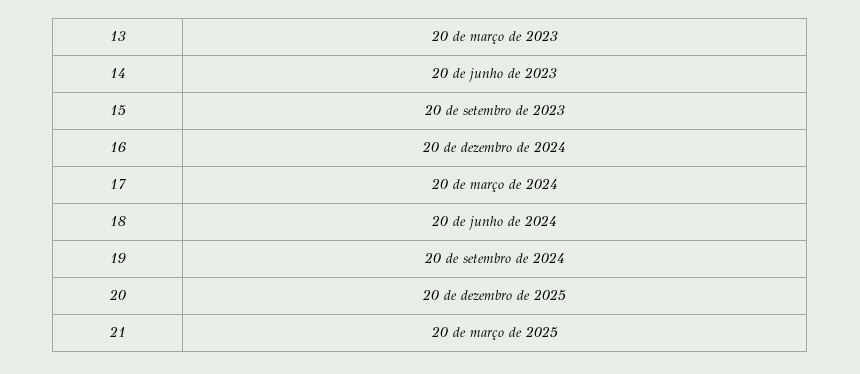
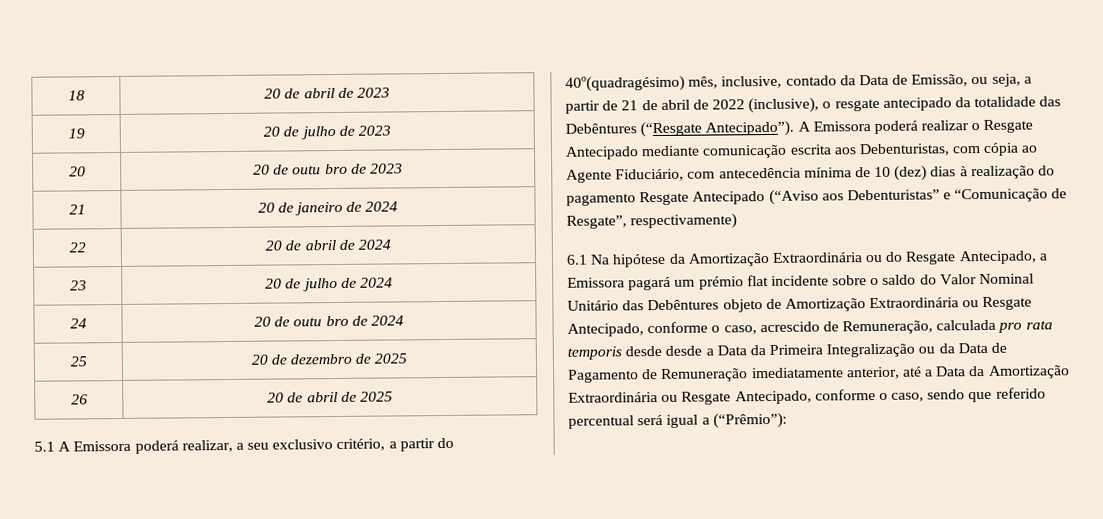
[109,31,126,41] [430,30,558,44] [109,68,126,78] [431,67,557,82] [109,105,126,116] [423,104,565,115] [109,142,126,152] [422,141,566,153] [109,179,126,189] [430,178,558,192] 13 | 20 de março de 2023 // 14 | 20 de junho de 2023 // 15 | 20 de setembro de 2023 // 16 | 20 de dezembro de 2024 // 17 | 20 de março de 2024 // -> (67, 95) none
[469,215,557,230] junho de 2024 -> [303,87,390,99] abril de 2023
[462,252,565,263] [108,289,126,300] setembro de 2024 // 20 -> [300,125,391,140] [68,166,86,177] [253,163,403,175] [68,204,86,215] [257,201,399,216] [68,242,86,253] [265,239,391,251] [69,280,87,291] [265,277,393,292] [69,318,87,329] [254,315,404,327] [69,356,87,367] julho de 2023 // 20 | 20 de outu bro de 2023 // 21 | 20 de janeiro de 2024 // 22 | 20 de abril de 2024 // 23 | 20 de julho de 2024 // 24 | 20 de outu bro de 2024 // 25
[108,326,126,337] [430,326,558,340] 21 | 20 de março de 2025 -> [70,394,88,405] [267,391,393,403] [34,437,455,454] [565,73,1032,92] [565,96,1062,114] [565,119,1034,138] [565,142,1039,160] [566,165,1056,183] [566,188,1068,206] [566,213,738,230] [566,250,1048,268] [567,273,1035,291] [567,296,1033,313] [567,319,1053,337] [567,342,1008,360] [568,365,1070,383] [568,387,1046,405] [568,412,787,429] 26 | 20 de abril de 2025 // 5.1 A Emissora poderá realizar, a seu exclusivo critério, a partir do 40º(quadragésimo) mês, inclusive, contado da Data de Emissão, ou seja, a partir de 21 de abril de 2022 (inclusive), o resgate antecipado da totalidade das Debêntures (“Resgate Antecipado”). A Emissora poderá realizar o Resgate Antecipado mediante comunicação escrita aos Debenturistas, com cópia ao Agente Fiduciário, com antecedência mínima de 10 (dez) dias à realização do pagamento Resgate Antecipado (“Aviso aos Debenturistas” e “Comunicação de Resgate”, respectivamente) // 6.1 Na hipótese da Amortização Extraordinária ou do Resgate Antecipado, a Emissora pagará um prémio flat incidente sobre o saldo do Valor Nominal Unitário das Debêntures objeto de Amortização Extraordinária ou Resgate Antecipado, conforme o caso, acrescido de Remuneração, calculada pro rata temporis desde desde a Data da Primeira Integralização ou da Data de Pagamento de Remuneração imediatamente anterior, até a Data da Amortização Extraordinária ou Resgate Antecipado, conforme o caso, sendo que referido percentual será igual a (“Prêmio”):

